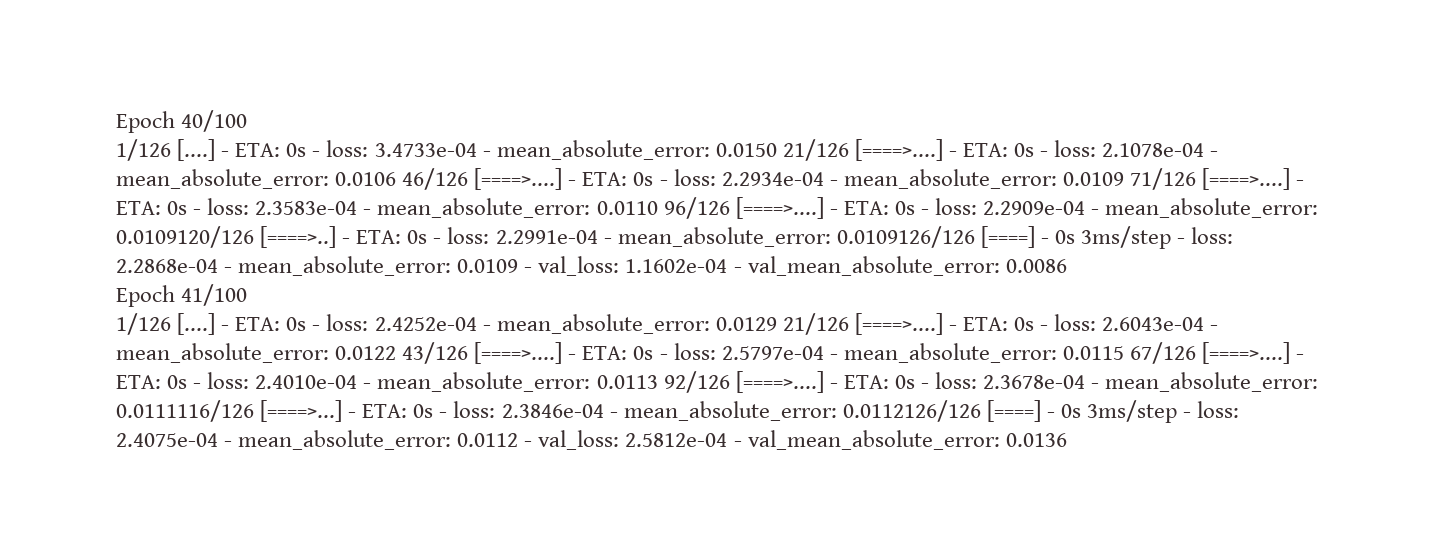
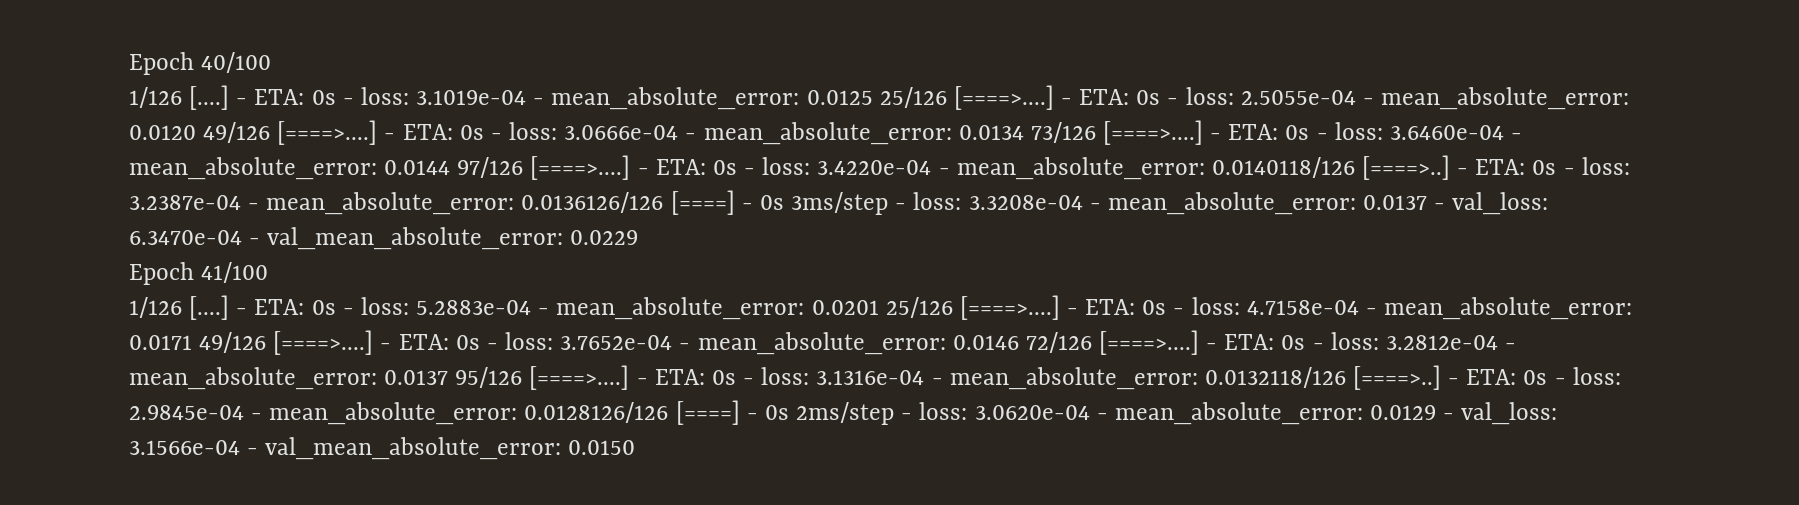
[374,139,1219,161] [116,168,1305,190] [116,197,1319,219] [116,226,1234,249] [116,256,1067,276] 3.4733e-04 - mean_absolute_error: 0.0150 21/126 [====>....] - ETA: 0s - loss: 2.1078e-04 - mean_absolute_error: 0.0106 46/126 [====>....] - ETA: 0s - loss: 2.2934e-04 - mean_absolute_error: 0.0109 71/126 [====>....] - ETA: 0s - loss: 2.3583e-04 - mean_absolute_error: 0.0110 96/126 [====>....] - ETA: 0s - loss: 2.2909e-04 - mean_absolute_error: 0.0109120/126 [====>..] - ETA: 0s - loss: 2.2991e-04 - mean_absolute_error: 0.0109126/126 [====] - 0s 3ms/step - loss: 2.2868e-04 - mean_absolute_error: 0.0109 - val_loss: 1.1602e-04 - val_mean_absolute_error: 0.0086 -> [416,85,1630,110] [129,120,1523,145] [129,155,1630,180] [129,190,1549,215] [129,227,639,250] 3.1019e-04 - mean_absolute_error: 0.0125 25/126 [====>....] - ETA: 0s - loss: 2.5055e-04 - mean_absolute_error: 0.0120 49/126 [====>....] - ETA: 0s - loss: 3.0666e-04 - mean_absolute_error: 0.0134 73/126 [====>....] - ETA: 0s - loss: 3.6460e-04 - mean_absolute_error: 0.0144 97/126 [====>....] - ETA: 0s - loss: 3.4220e-04 - mean_absolute_error: 0.0140118/126 [====>..] - ETA: 0s - loss: 3.2387e-04 - mean_absolute_error: 0.0136126/126 [====] - 0s 3ms/step - loss: 3.3208e-04 - mean_absolute_error: 0.0137 - val_loss: 6.3470e-04 - val_mean_absolute_error: 0.0229
[374,313,1219,335] [116,342,1305,364] [116,371,1319,393] [116,400,1240,423] [116,430,1067,450] 2.4252e-04 - mean_absolute_error: 0.0129 21/126 [====>....] - ETA: 0s - loss: 2.6043e-04 - mean_absolute_error: 0.0122 43/126 [====>....] - ETA: 0s - loss: 2.5797e-04 - mean_absolute_error: 0.0115 67/126 [====>....] - ETA: 0s - loss: 2.4010e-04 - mean_absolute_error: 0.0113 92/126 [====>....] - ETA: 0s - loss: 2.3678e-04 - mean_absolute_error: 0.0111116/126 [====>...] - ETA: 0s - loss: 2.3846e-04 - mean_absolute_error: 0.0112126/126 [====] - 0s 3ms/step - loss: 2.4075e-04 - mean_absolute_error: 0.0112 - val_loss: 2.5812e-04 - val_mean_absolute_error: 0.0136 -> [416,295,1633,320] [129,330,1517,355] [129,365,1621,390] [129,400,1558,425] [129,437,636,460] 5.2883e-04 - mean_absolute_error: 0.0201 25/126 [====>....] - ETA: 0s - loss: 4.7158e-04 - mean_absolute_error: 0.0171 49/126 [====>....] - ETA: 0s - loss: 3.7652e-04 - mean_absolute_error: 0.0146 72/126 [====>....] - ETA: 0s - loss: 3.2812e-04 - mean_absolute_error: 0.0137 95/126 [====>....] - ETA: 0s - loss: 3.1316e-04 - mean_absolute_error: 0.0132118/126 [====>..] - ETA: 0s - loss: 2.9845e-04 - mean_absolute_error: 0.0128126/126 [====] - 0s 2ms/step - loss: 3.0620e-04 - mean_absolute_error: 0.0129 - val_loss: 3.1566e-04 - val_mean_absolute_error: 0.0150

